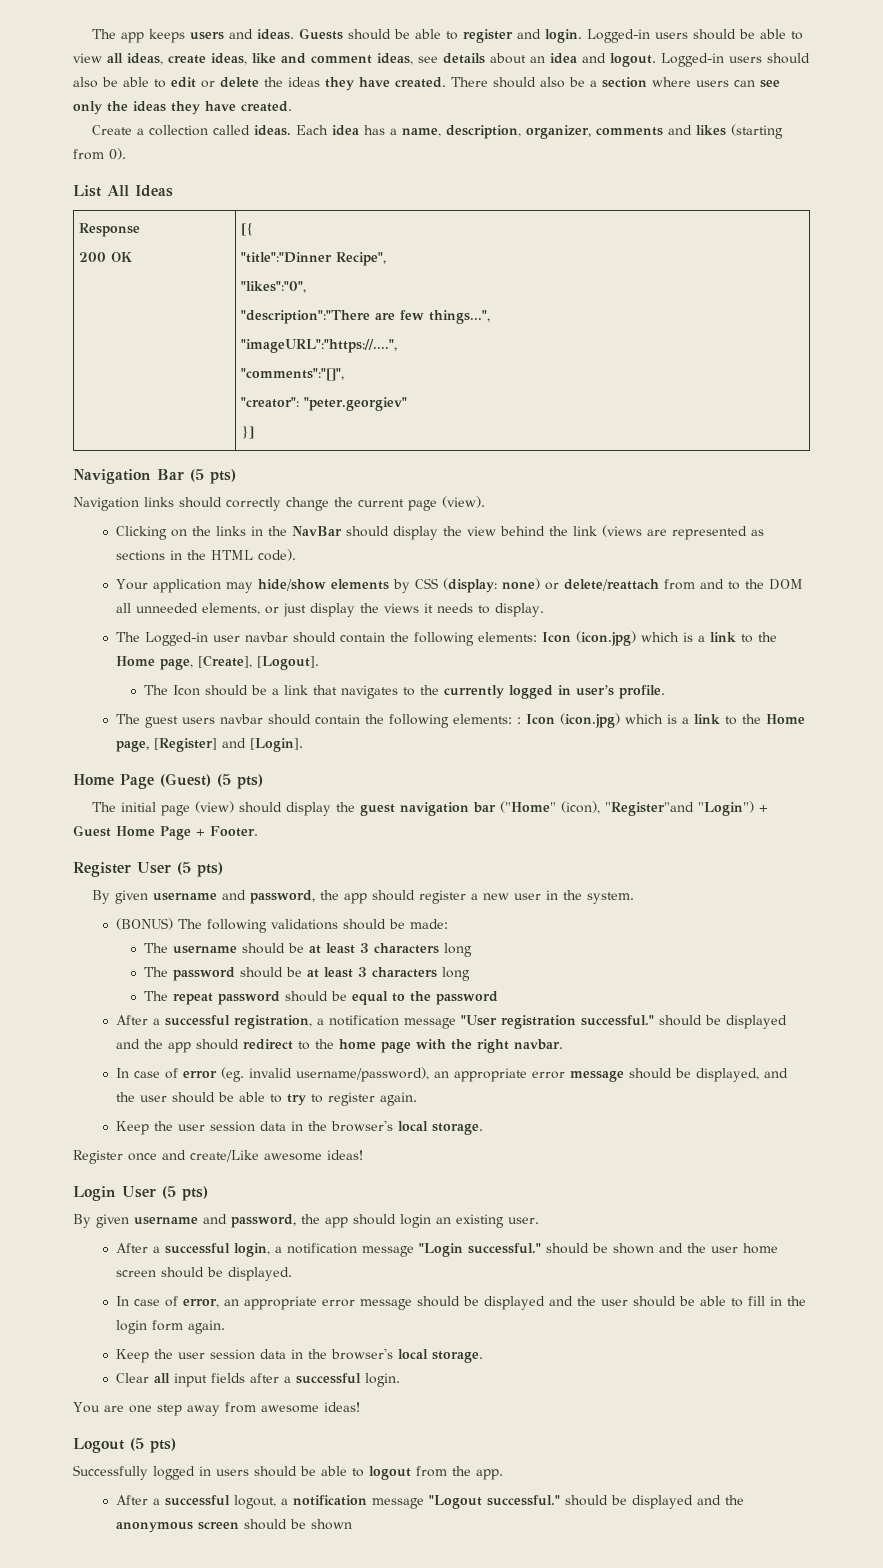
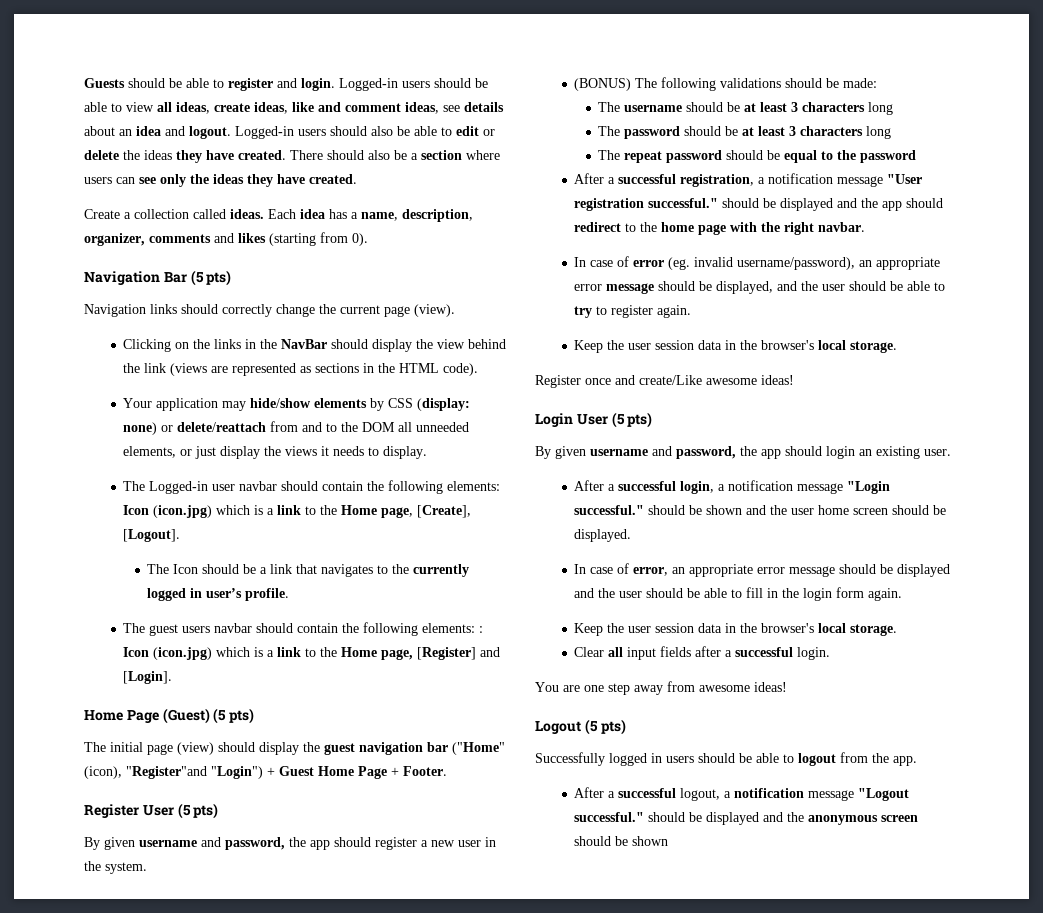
[92,29,295,43] The app keeps users and ideas. -> (84, 83) none
[73,185,173,197] [79,223,141,237] [79,252,134,262] [241,223,255,236] [241,252,387,266] [241,281,307,293] [241,310,491,324] [241,339,398,353] [241,368,345,381] [241,397,408,411] [241,426,255,439] // List All Ideas // Response // 200 OK | [{ // "title":"Dinner Recipe", // "likes":"0", // "description":"There are few things...", // "imageURL":"https://....", // "comments":"[]", // "creator": "peter.georgiev" // }] -> (368, 239) none

